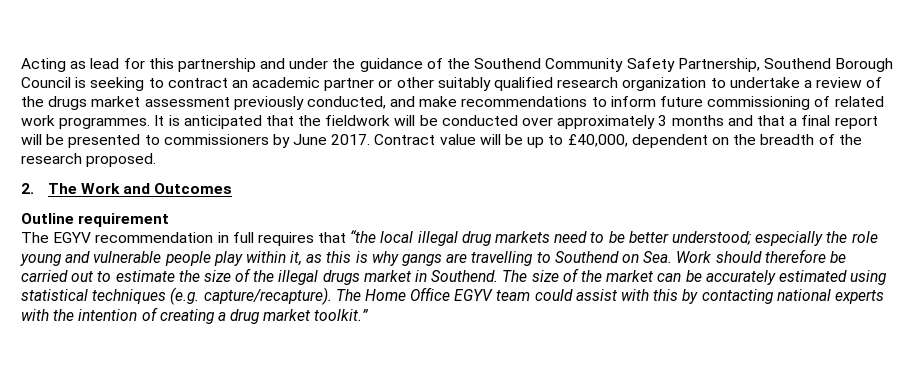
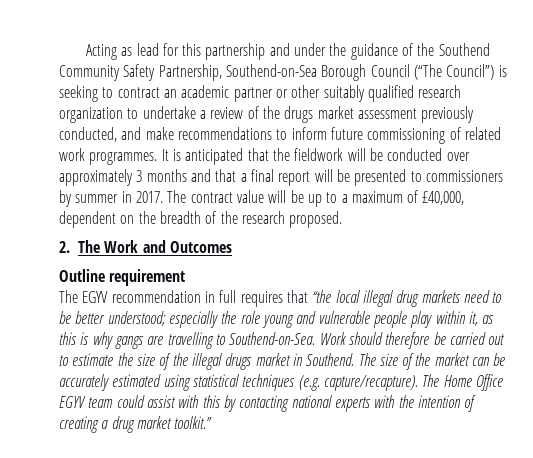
[763,58,831,69] Southend -> [225,64,317,77] Southend-on-Sea
(71, 82) none -> [413,64,495,80] (“The Council”)
[293,134,436,145] June 2017. Contract -> [75,190,233,203] summer in 2017. The contract
(564, 140) none -> [341,190,419,203] a maximum of
[554,251,673,263] Southend on Sea. -> [229,332,316,345] Southend-on-Sea.

